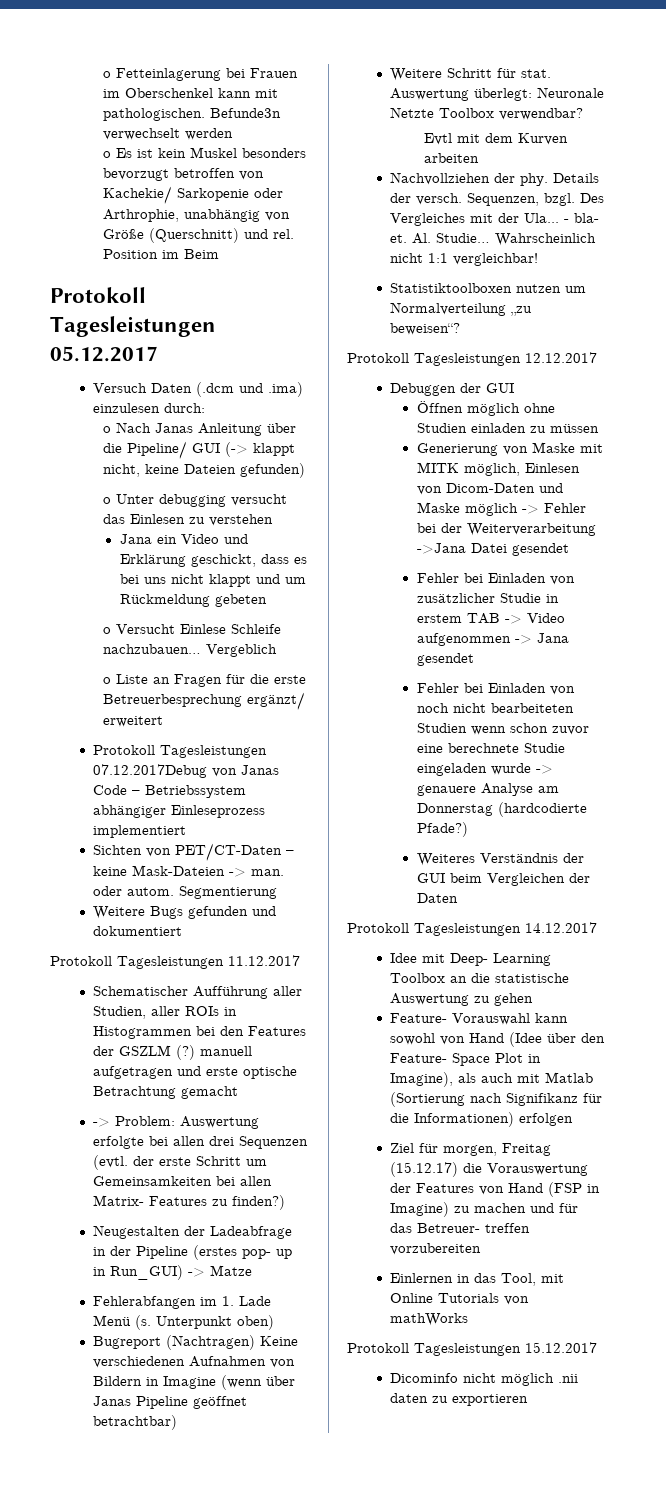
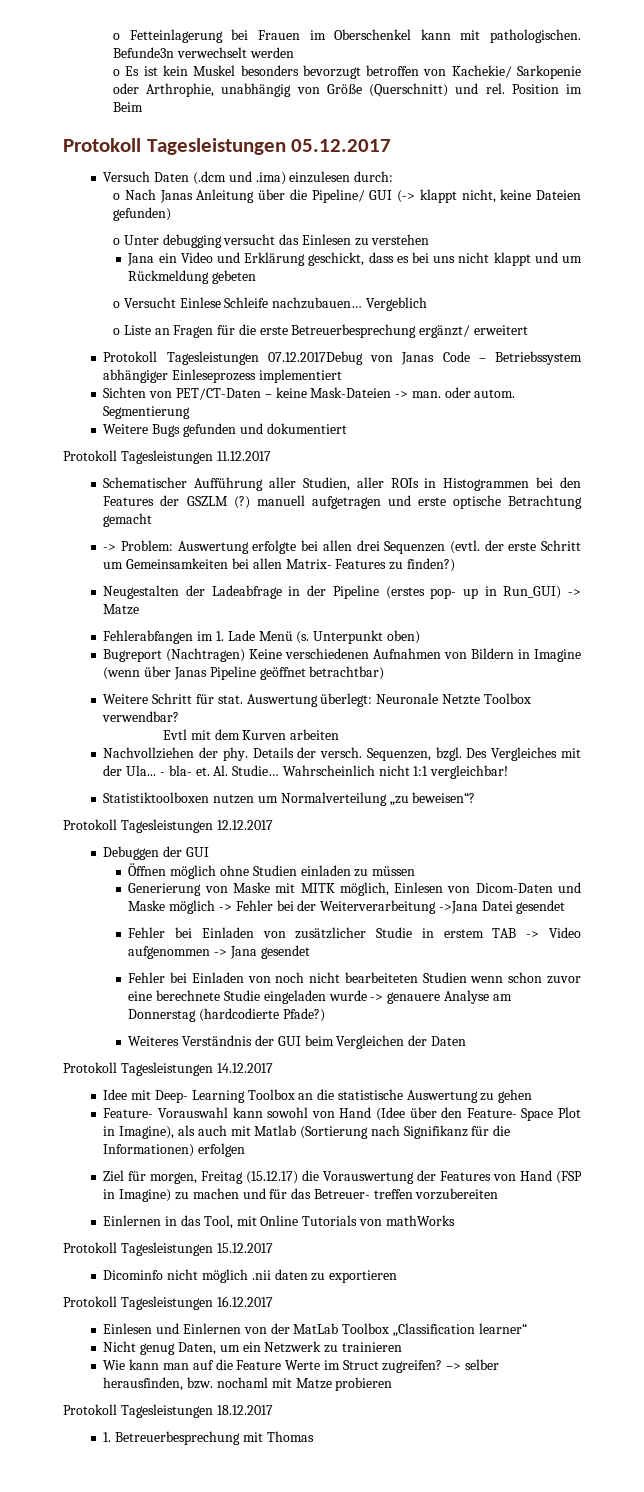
(529, 1400) none -> [63,1296,273,1310] [103,1323,527,1337] [103,1341,402,1355] [103,1359,499,1373] [103,1377,393,1391] [63,1404,273,1418] [103,1431,314,1445] // Protokoll Tagesleistungen 16.12.2017 // Einlesen und Einlernen von der MatLab Toolbox „Classification learner“ // Nicht genug Daten, um ein Netzwerk zu trainieren // Wie kann man auf die Feature Werte im Struct zugreifen? –> selber herausfinden, bzw. nochaml mit Matze probieren // Protokoll Tagesleistungen 18.12.2017 // 1. Betreuerbesprechung mit Thomas

